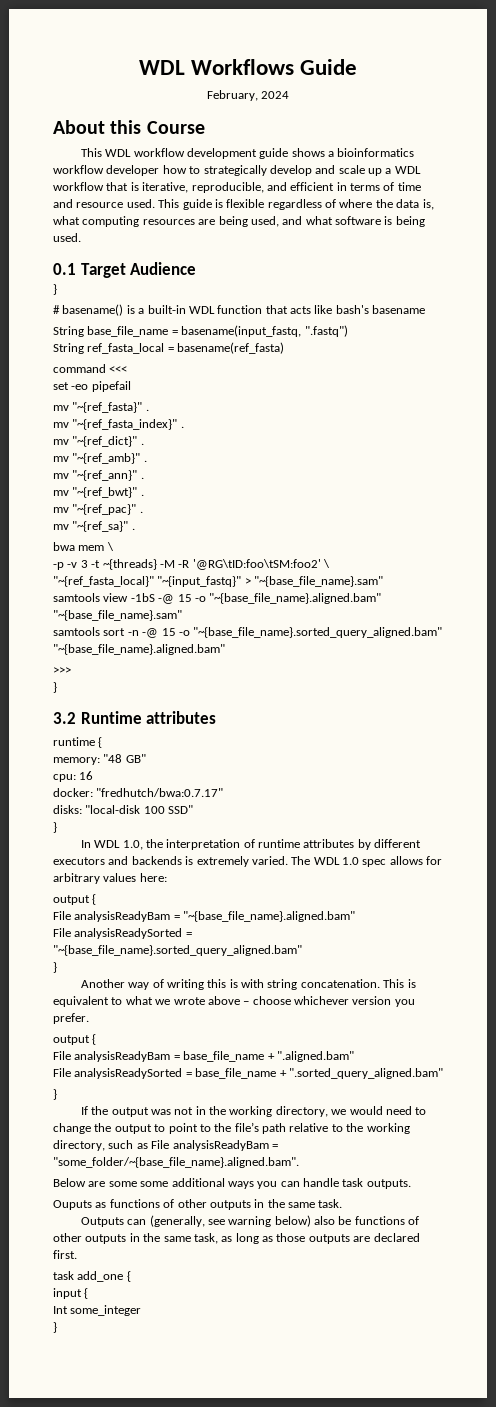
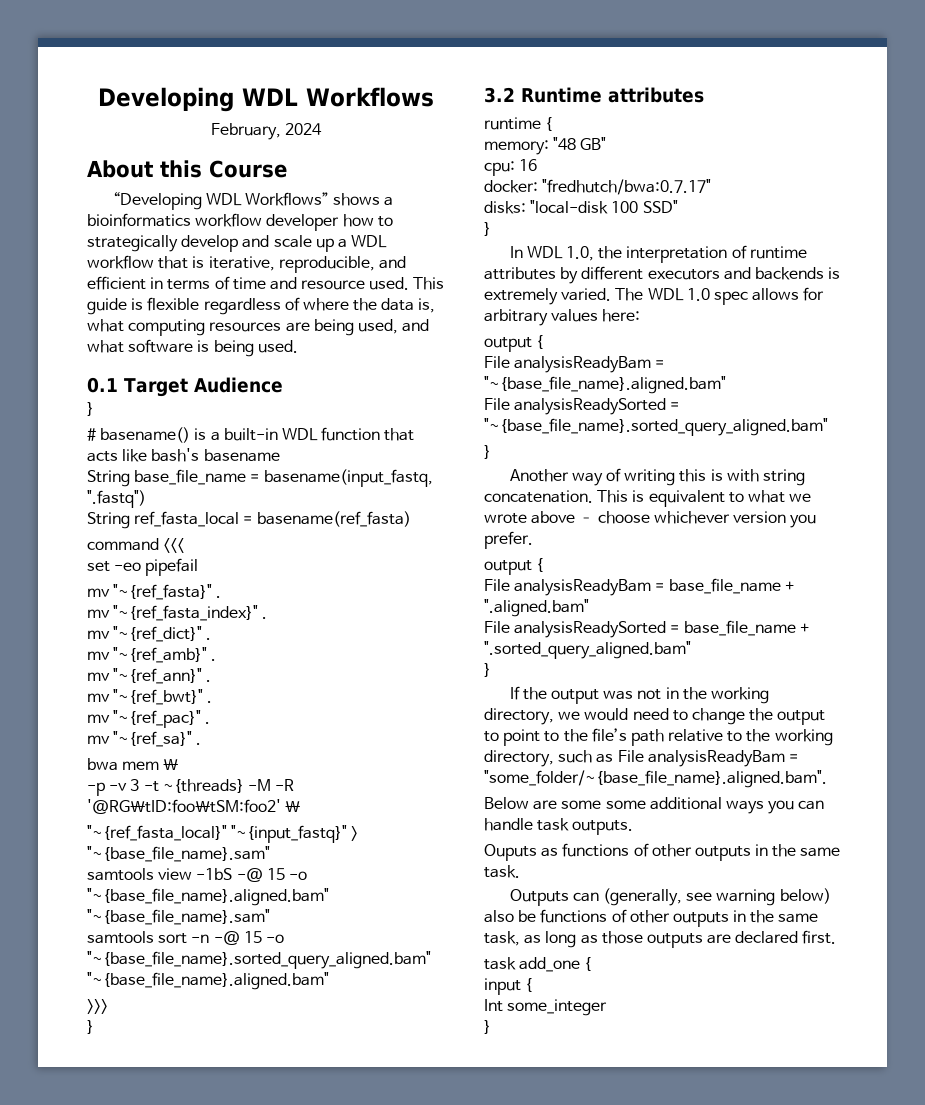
(138, 67) none -> [98,87,235,112] Developing
[300,59,358,75] Guide -> (435, 97) none
[80,148,289,159] This WDL workflow development guide -> [112,192,329,210] “Developing WDL Workflows”

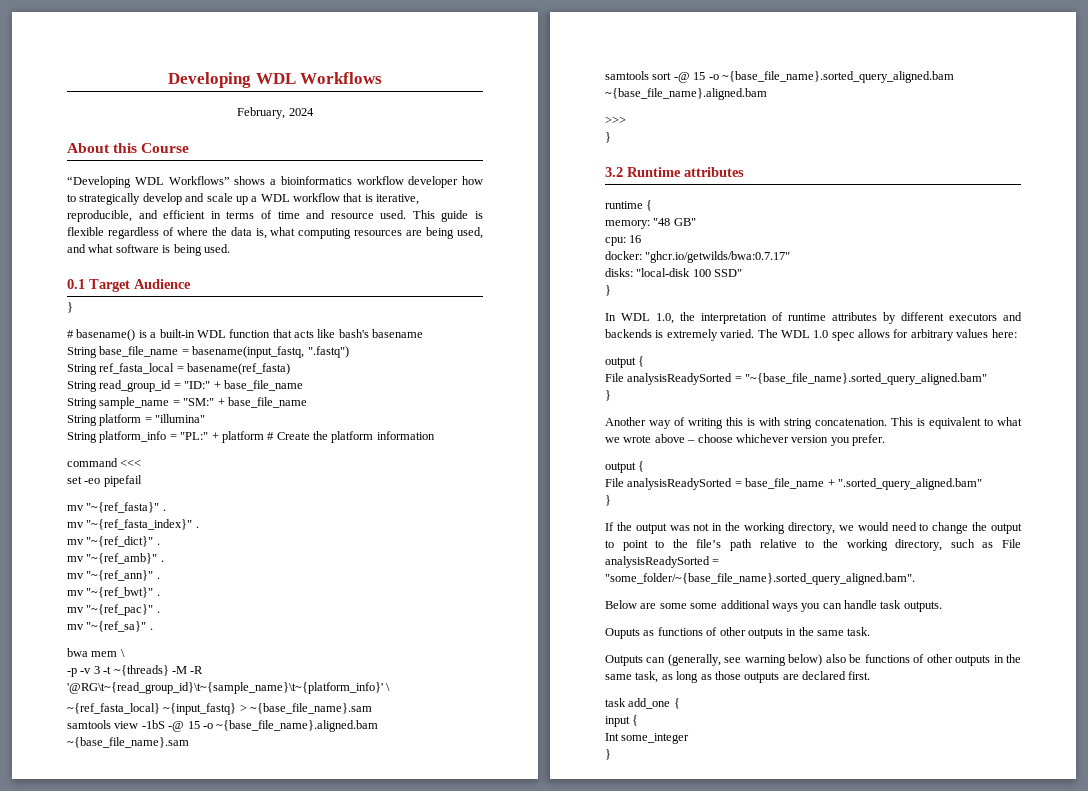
(411, 519) none -> [67,380,303,392] [67,397,307,409] [67,414,206,426] [67,431,435,443] // String read_group_id = "ID:" + base_file_name // String sample_name = "SM:" + base_file_name // String platform = "illumina" // String platform_info = "PL:" + platform # Create the platform information
[87,799,301,814] [87,825,359,843] [87,846,270,862] '@RG\tID:foo\tSM:foo2' \ // "~{ref_fasta_local}" "~{input_fastq}" > "~{base_file_name}.sam" -> [67,682,391,694] [67,703,373,715] '@RG\t~{read_group_id}\t~{sample_name}\t~{platform_info}' \ // ~{ref_fasta_local} ~{input_fastq} > ~{base_file_name}.sam
[87,888,329,906] [87,909,270,925] "~{base_file_name}.aligned.bam" "~{base_file_name}.sam" -> [216,720,379,732] [67,737,189,748] ~{base_file_name}.aligned.bam ~{base_file_name}.sam
[191,931,284,945] [87,951,431,969] [87,972,329,990] -n -@ 15 -o "~{base_file_name}.sorted_query_aligned.bam" "~{base_file_name}.aligned.bam" -> [673,71,954,83] [605,88,767,100] -@ 15 -o ~{base_file_name}.sorted_query_aligned.bam ~{base_file_name}.aligned.bam
[542,179,712,195] "fredhutch/bwa:0.7.17" -> [645,251,791,263] "ghcr.io/getwilds/bwa:0.7.17"
[484,356,665,373] [484,376,726,394] // File analysisReadyBam = "~{base_file_name}.aligned.bam" -> (645, 361) none
[484,578,794,596] [484,599,589,617] // File analysisReadyBam = base_file_name + ".aligned.bam" -> (645, 466) none
[647,750,798,767] [484,770,827,788] analysisReadyBam = "some_folder/~{base_file_name}.aligned.bam". -> [605,556,720,568] [605,573,915,585] analysisReadySorted = "some_folder/~{base_file_name}.sorted_query_aligned.bam".

